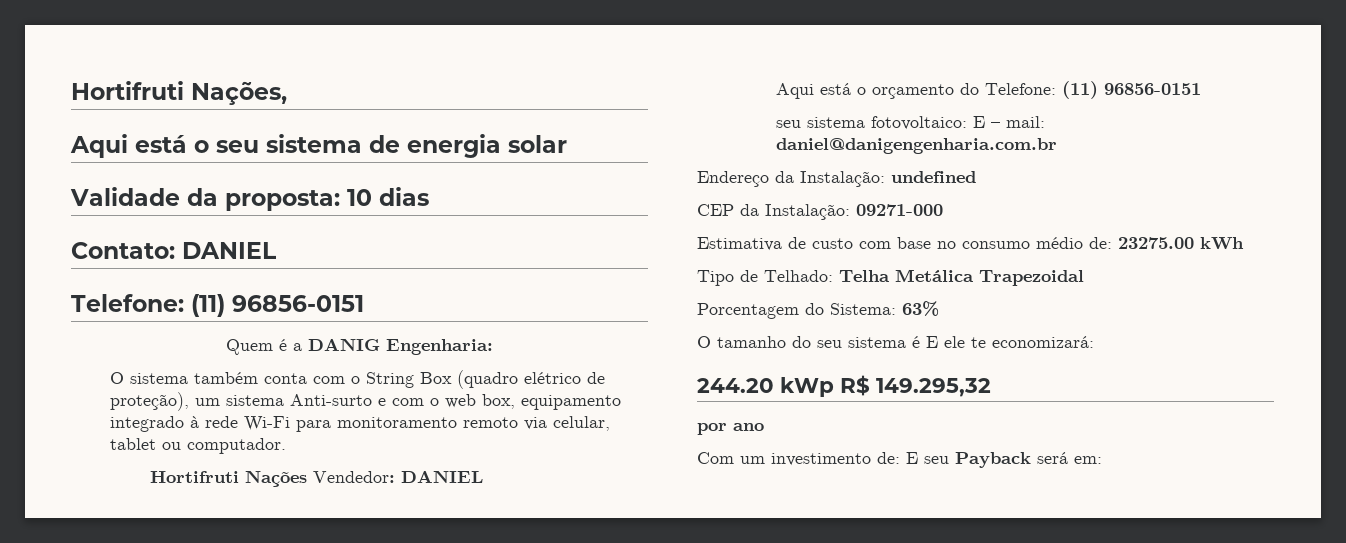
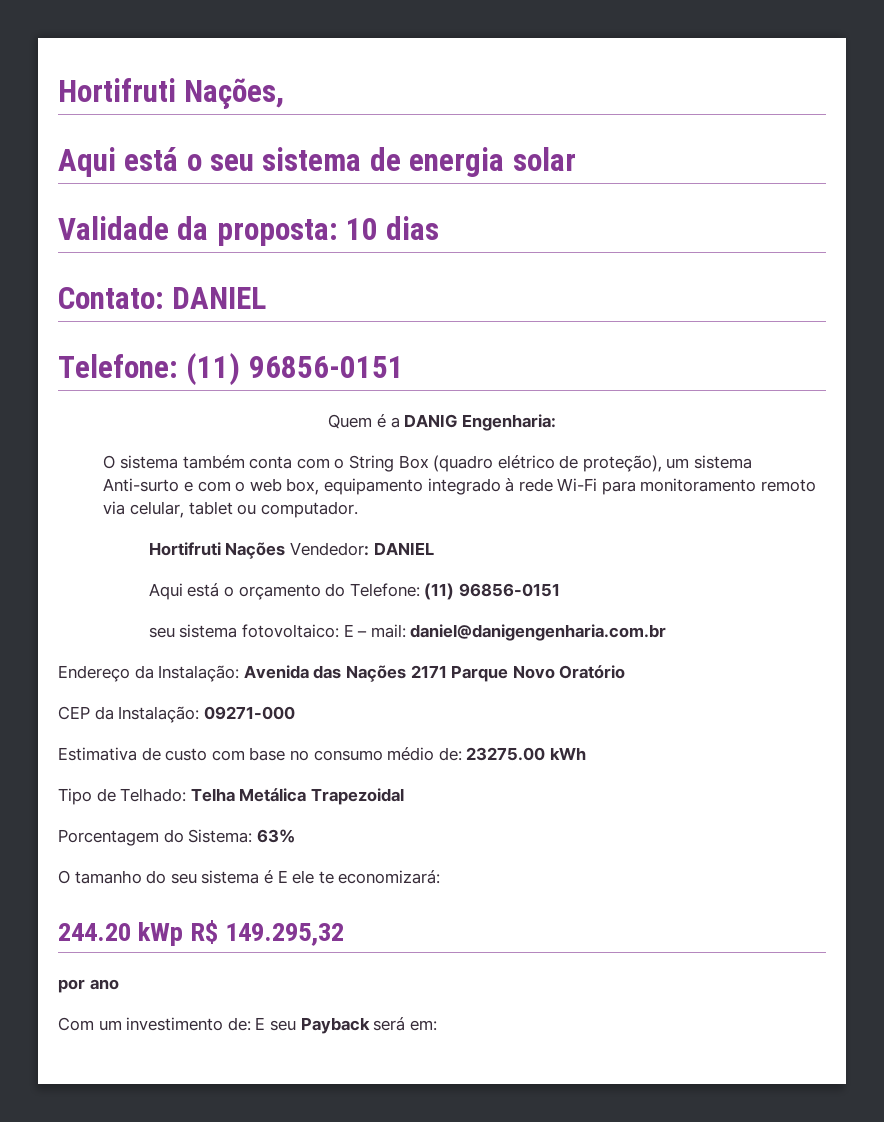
[891,171,976,183] undefined -> [243,665,626,682] Avenida das Nações 2171 Parque Novo Oratório

